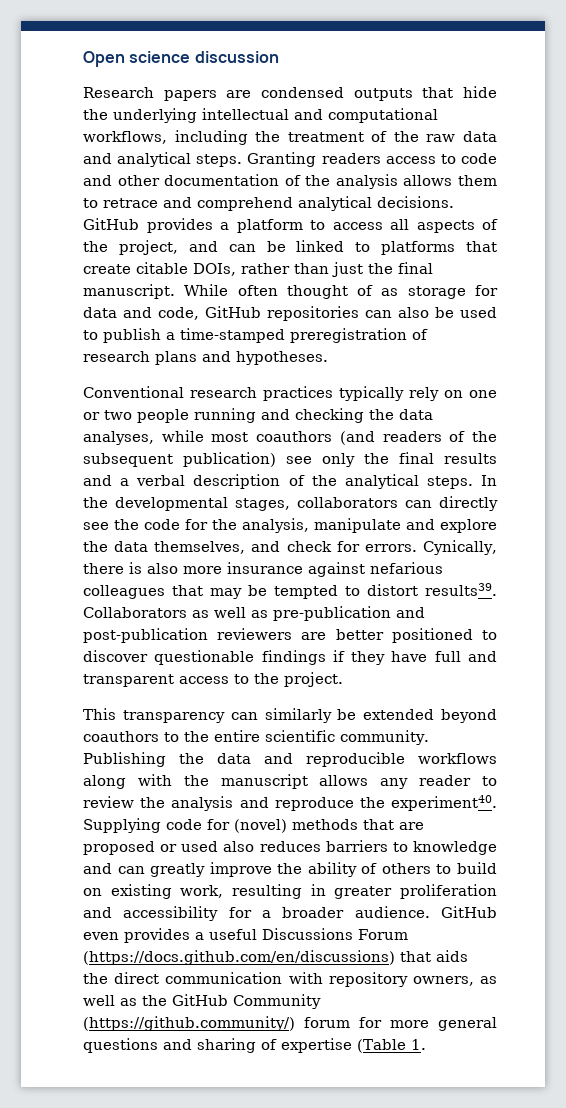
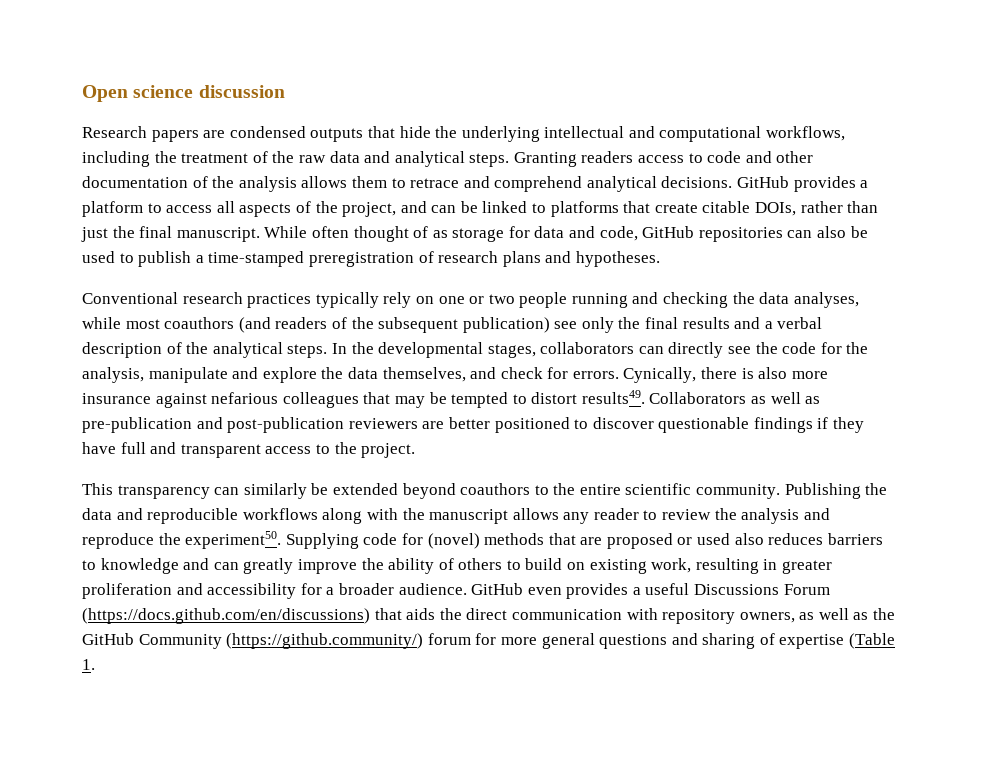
[425,583,497,596] results39. -> [581,390,645,404] results49.
[391,795,497,811] experiment40. -> [185,531,282,549] experiment50.

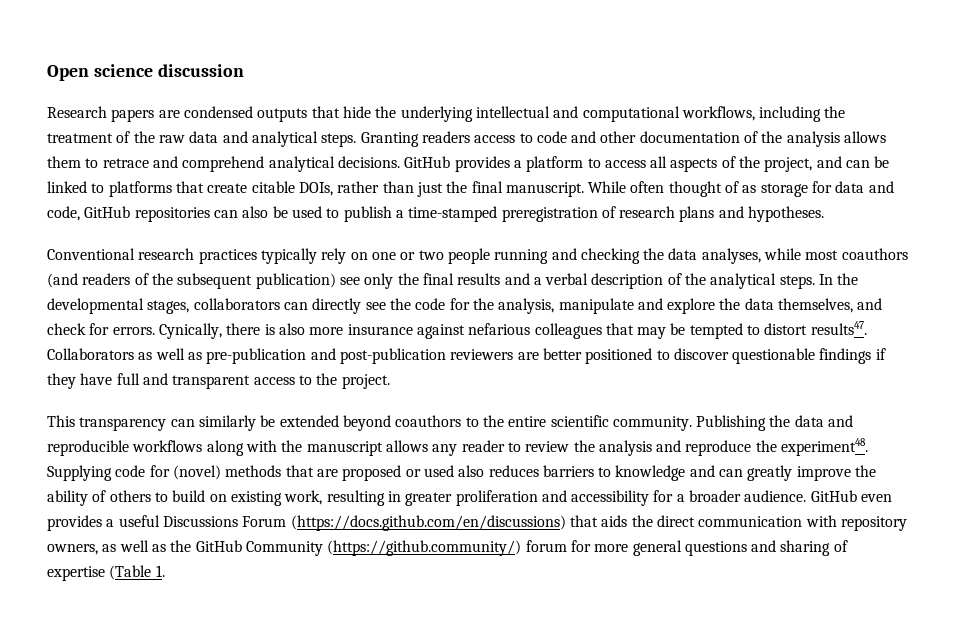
[581,390,645,404] results49. -> [810,321,867,335] results47.
[185,531,282,549] experiment50. -> [781,438,869,456] experiment48.

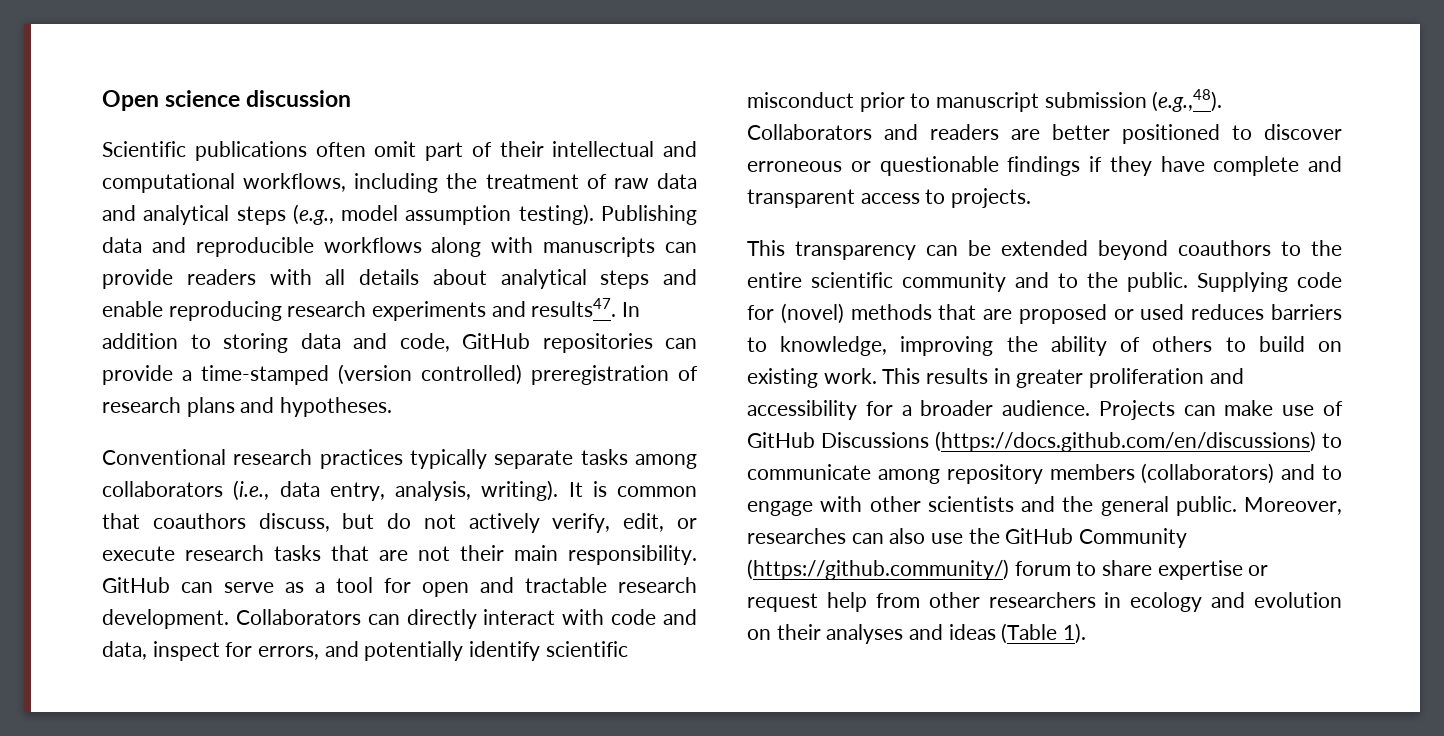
[47,106,473,122] Research papers are condensed outputs that hide the underlying -> [102,141,544,161] Scientific publications often omit part of their
[133,131,155,143] the -> (607, 181) none
[321,131,887,147] [47,156,890,172] [47,181,833,197] steps. Granting readers access to code and other documentation of the analysis allows them to retrace and comprehend analytical decisions. GitHub provides a platform to access all aspects of the project, and can be linked to platforms that create citable DOIs, rather than just the final manuscript. While often thought of as storage for -> [236,204,697,225] [102,237,697,257] [102,269,697,289] [102,298,641,321] [102,333,288,353] steps (e.g., model assumption testing). Publishing data and reproducible workflows along with manuscripts can provide readers with all details about analytical steps and enable reproducing research experiments and results47. In addition to storing
[242,206,498,222] also be used to publish a time-stamped -> [102,364,522,385] provide a time-stamped (version controlled)
[321,248,908,264] [47,273,859,289] [47,298,883,314] [47,321,867,339] [47,348,514,364] rely on one or two people running and checking the data analyses, while most coauthors (and readers of the subsequent publication) see only the final results and a verbal description of the analytical steps. In the developmental stages, collaborators can directly see the code for the analysis, manipulate and explore the data themselves, and check for errors. Cynically, there is also more insurance against nefarious colleagues that may be tempted to distort results47. Collaborators as well as pre-publication and post-publication reviewers -> [494,449,697,469] [102,480,697,501] [102,513,697,533] [102,545,697,565] [102,577,697,597] [102,609,697,629] [102,641,628,661] [747,89,1223,112] [747,124,999,140] separate tasks among collaborators (i.e., data entry, analysis, writing). It is common that coauthors discuss, but do not actively verify, edit, or execute research tasks that are not their main responsibility. GitHub can serve as a tool for open and tractable research development. Collaborators can directly interact with code and data, inspect for errors, and potentially identify scientific misconduct prior to manuscript submission (e.g.,48). Collaborators and readers
(729, 354) none -> [747,161,871,172] erroneous or
[116,373,140,385] full -> [1213,156,1300,176] complete
[316,373,390,389] the project. -> [951,188,1032,208] projects.
[198,415,256,431] similarly -> (958, 250) none
[612,415,854,431] [47,438,869,456] community. Publishing the data and reproducible workflows along with the manuscript allows any reader to review the analysis and reproduce the experiment48. -> [902,272,1188,292] community and to the public.
[458,465,485,477] also -> (1185, 312) none
[615,465,851,481] knowledge and can greatly improve -> [780,336,994,356] knowledge, improving
[284,490,385,506] work, resulting -> [823,368,989,384] work. This results
[810,490,893,502] [47,515,907,531] [47,540,166,555] GitHub even provides a useful Discussions Forum (https://docs.github.com/en/discussions) that aids the direct communication with repository owners, as well as -> [1098,400,1343,420] [747,431,1342,452] [747,463,1342,484] [747,496,1342,516] [747,528,964,544] Projects can make use of GitHub Discussions (https://docs.github.com/en/discussions) to communicate among repository members (collaborators) and to engage with other scientists and the general public. Moreover, researches can also use
[570,540,848,556] [47,565,165,581] for more general questions and sharing of expertise (Table 1. -> [1076,560,1269,580] [747,592,1342,612] [747,623,1087,644] to share expertise or request help from other researchers in ecology and evolution on their analyses and ideas (Table 1).

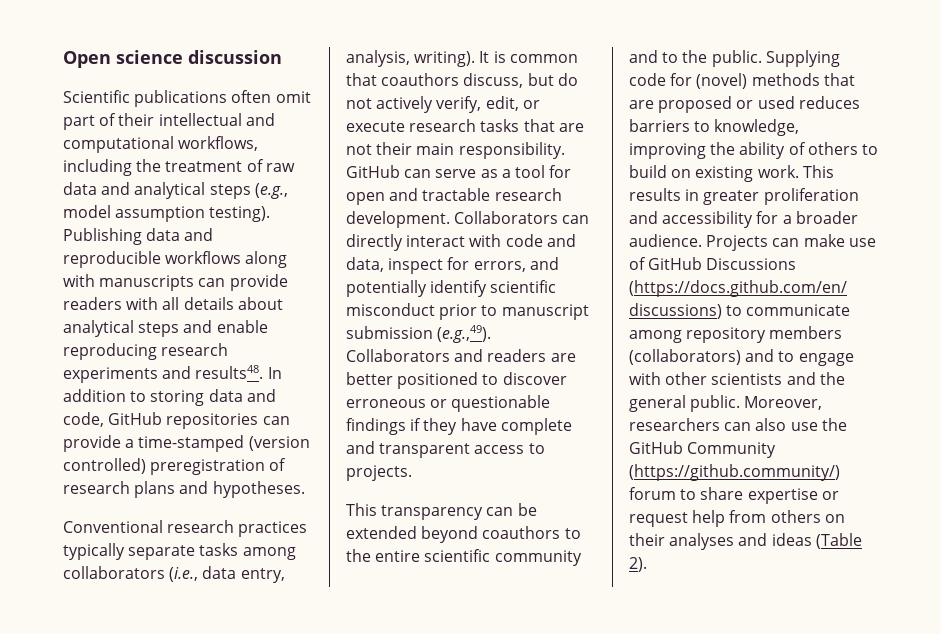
[531,298,617,317] results47. -> [195,365,264,379] results48.
[1152,89,1223,112] (e.g.,48). -> [437,325,492,343] (e.g.,49).
[747,528,846,544] researches -> [629,418,720,431] researchers
[928,592,1342,612] other researchers in ecology and evolution -> [770,510,821,523] others
[1063,623,1087,644] 1). -> [629,557,647,572] 2).

